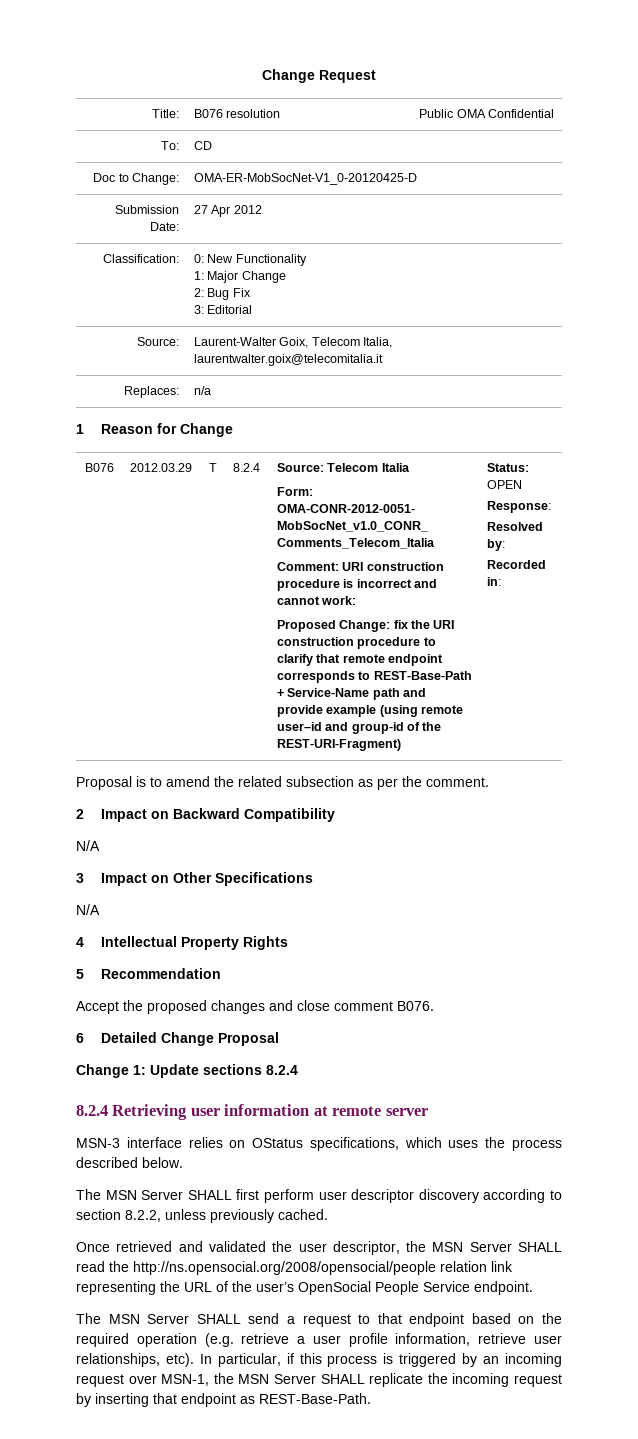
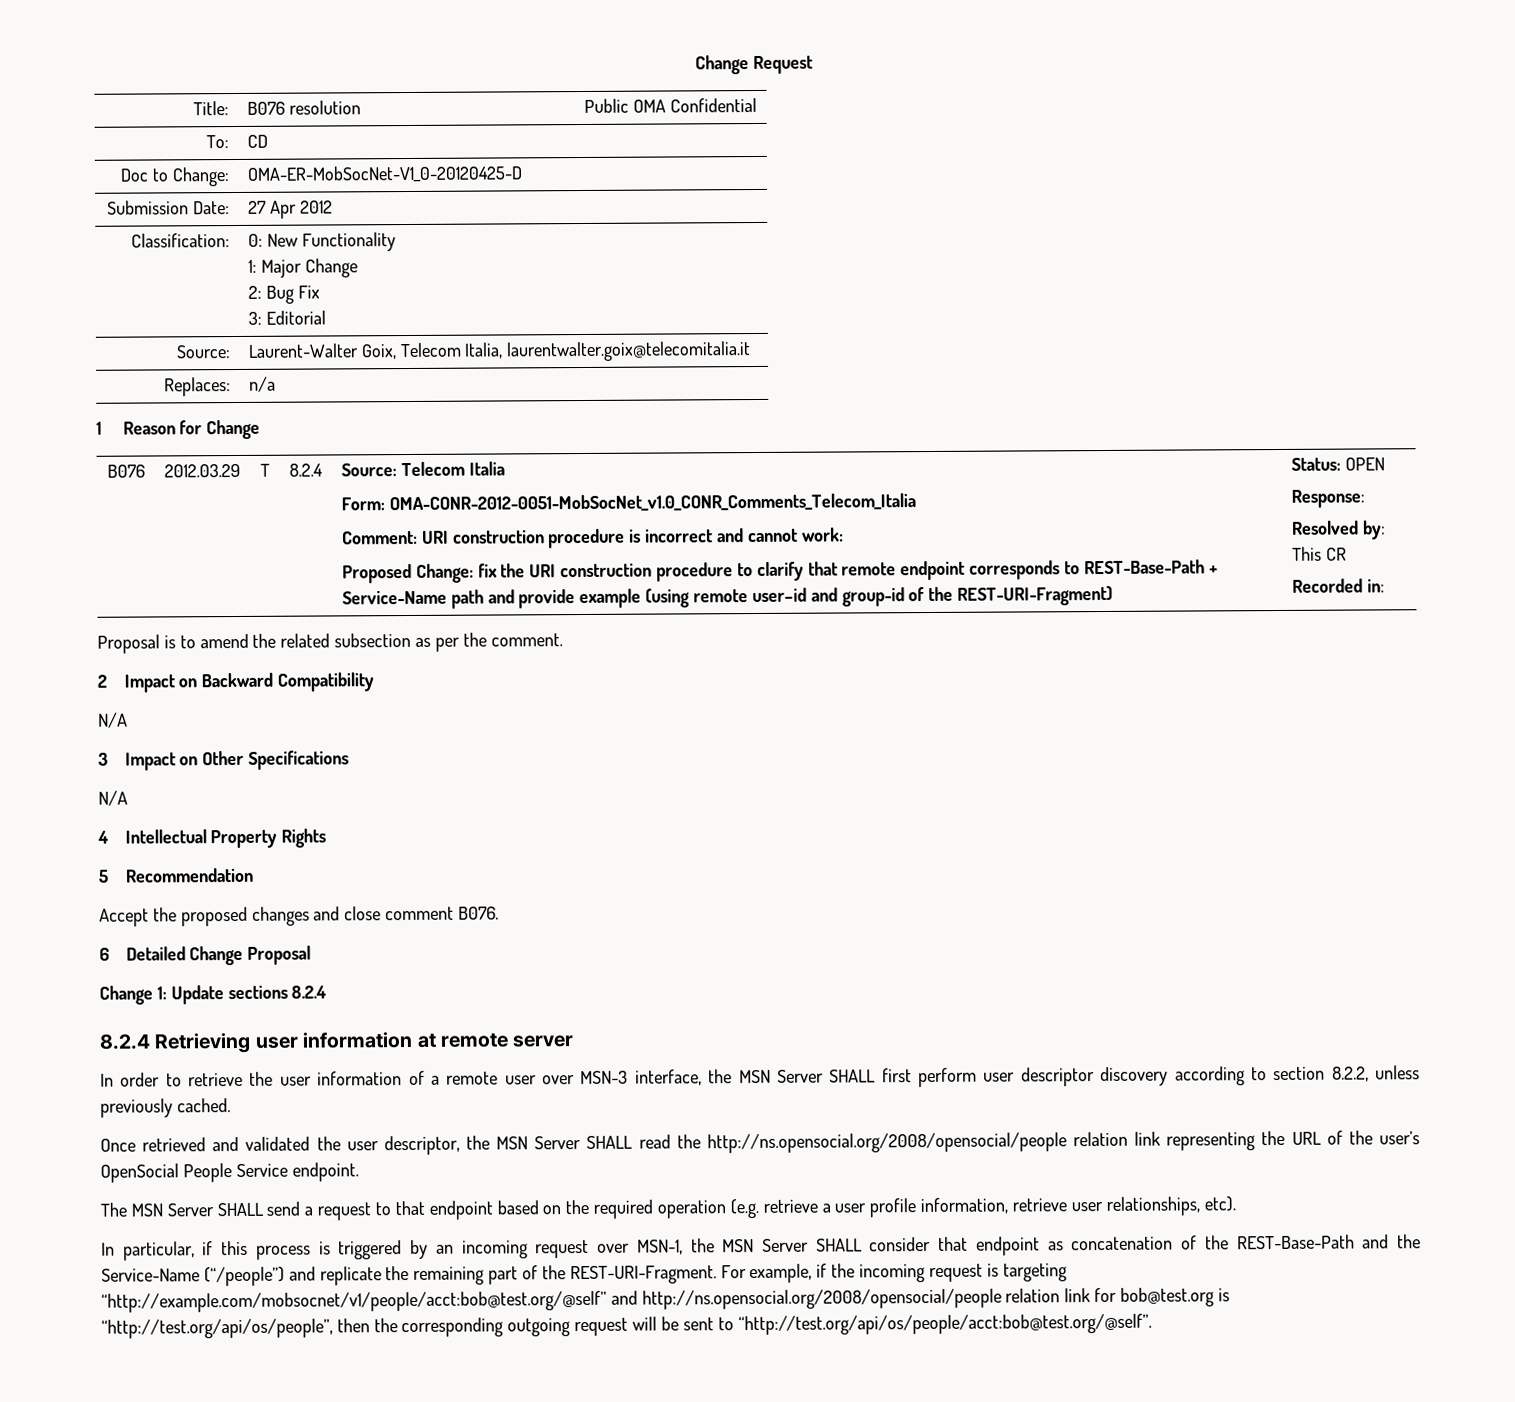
(505, 545) none -> [1291,546,1347,561] This CR
[76,1137,562,1151] [76,1157,183,1168] [76,1189,101,1200] MSN-3 interface relies on OStatus specifications, which uses the process described below. // The -> [100,1069,733,1087] In order to retrieve the user information of a remote user over MSN-3 interface, the
(194, 1360) none -> (1236, 1204) //
[369,1373,562,1387] [76,1393,371,1407] replicate the incoming request by inserting that endpoint as REST-Base-Path. -> [869,1234,1421,1256] [101,1263,1067,1287] [101,1287,1230,1313] [101,1313,1153,1339] consider that endpoint as concatenation of the REST-Base-Path and the Service-Name (“/people”) and replicate the remaining part of the REST-URI-Fragment. For example, if the incoming request is targeting “http://example.com/mobsocnet/v1/people/acct:bob@test.org/@self” and http://ns.opensocial.org/2008/opensocial/people relation link for bob@test.org is “http://test.org/api/os/people”, then the corresponding outgoing request will be sent to “http://test.org/api/os/people/acct:bob@test.org/@self”.

